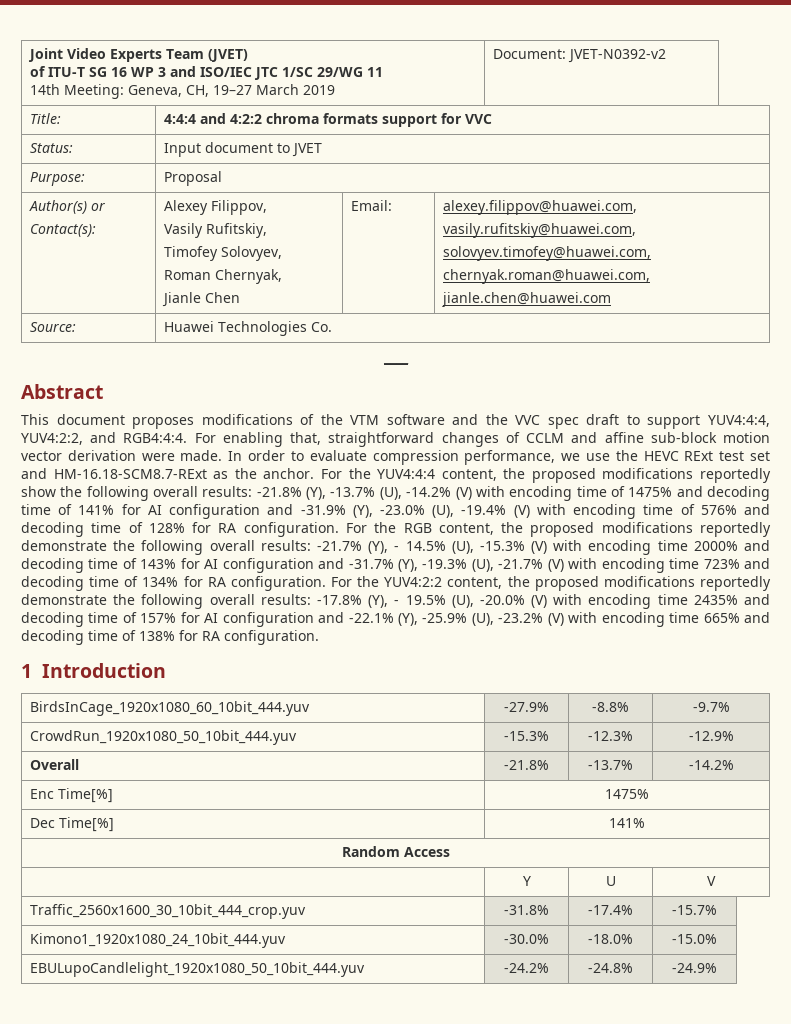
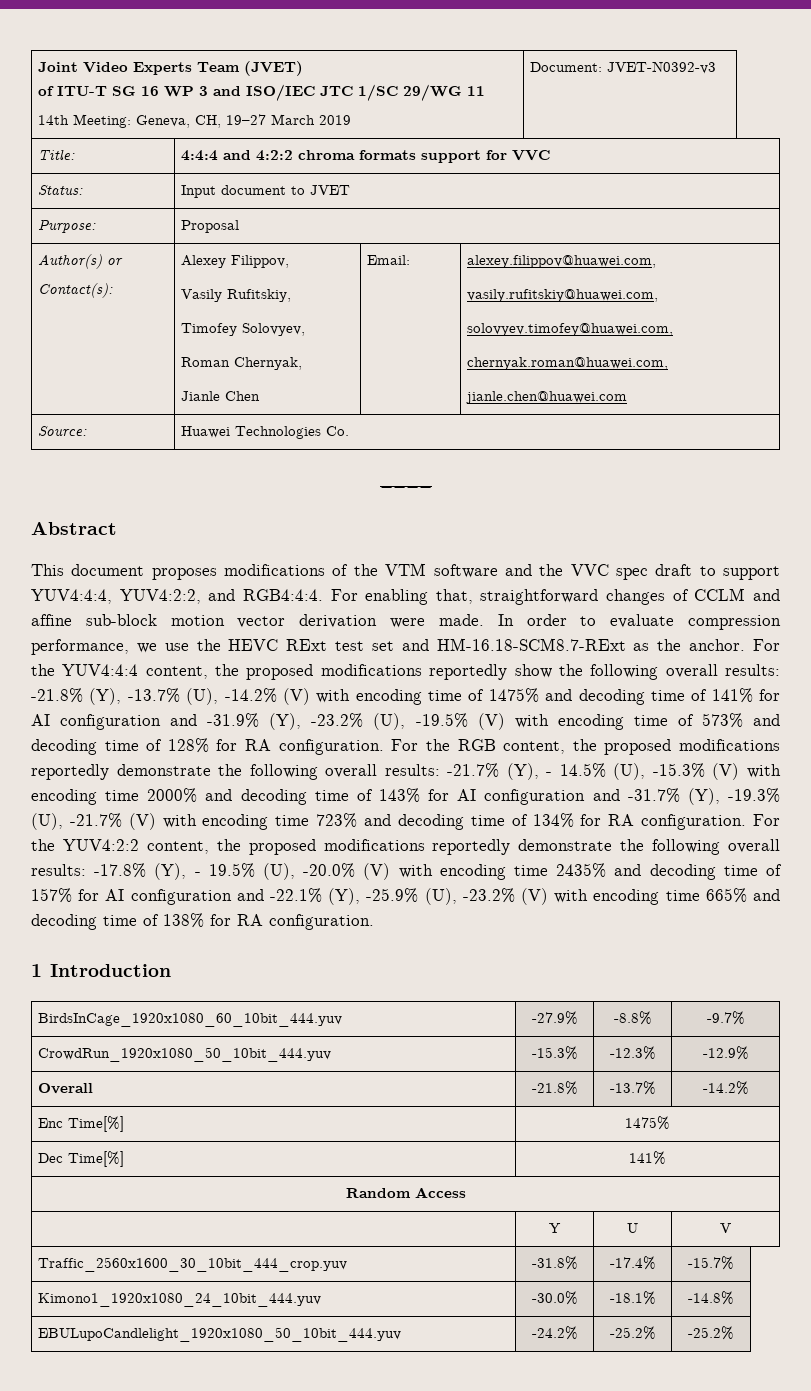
[567,49,666,63] JVET-N0392-v2 -> [607,61,717,74] JVET-N0392-v3
[380,504,737,519] -23.0% (U), -19.4% (V) with encoding time of 576% -> [311,713,743,730] -23.2% (U), -19.5% (V) with encoding time of 573%
[588,934,633,944] [672,934,717,944] -18.0% | -15.0% -> [609,1291,656,1305] [688,1291,734,1305] -18.1% | -14.8%
[588,963,633,973] [672,963,717,973] -24.8% | -24.9% -> [609,1326,656,1340] [688,1326,734,1340] -25.2% | -25.2%

